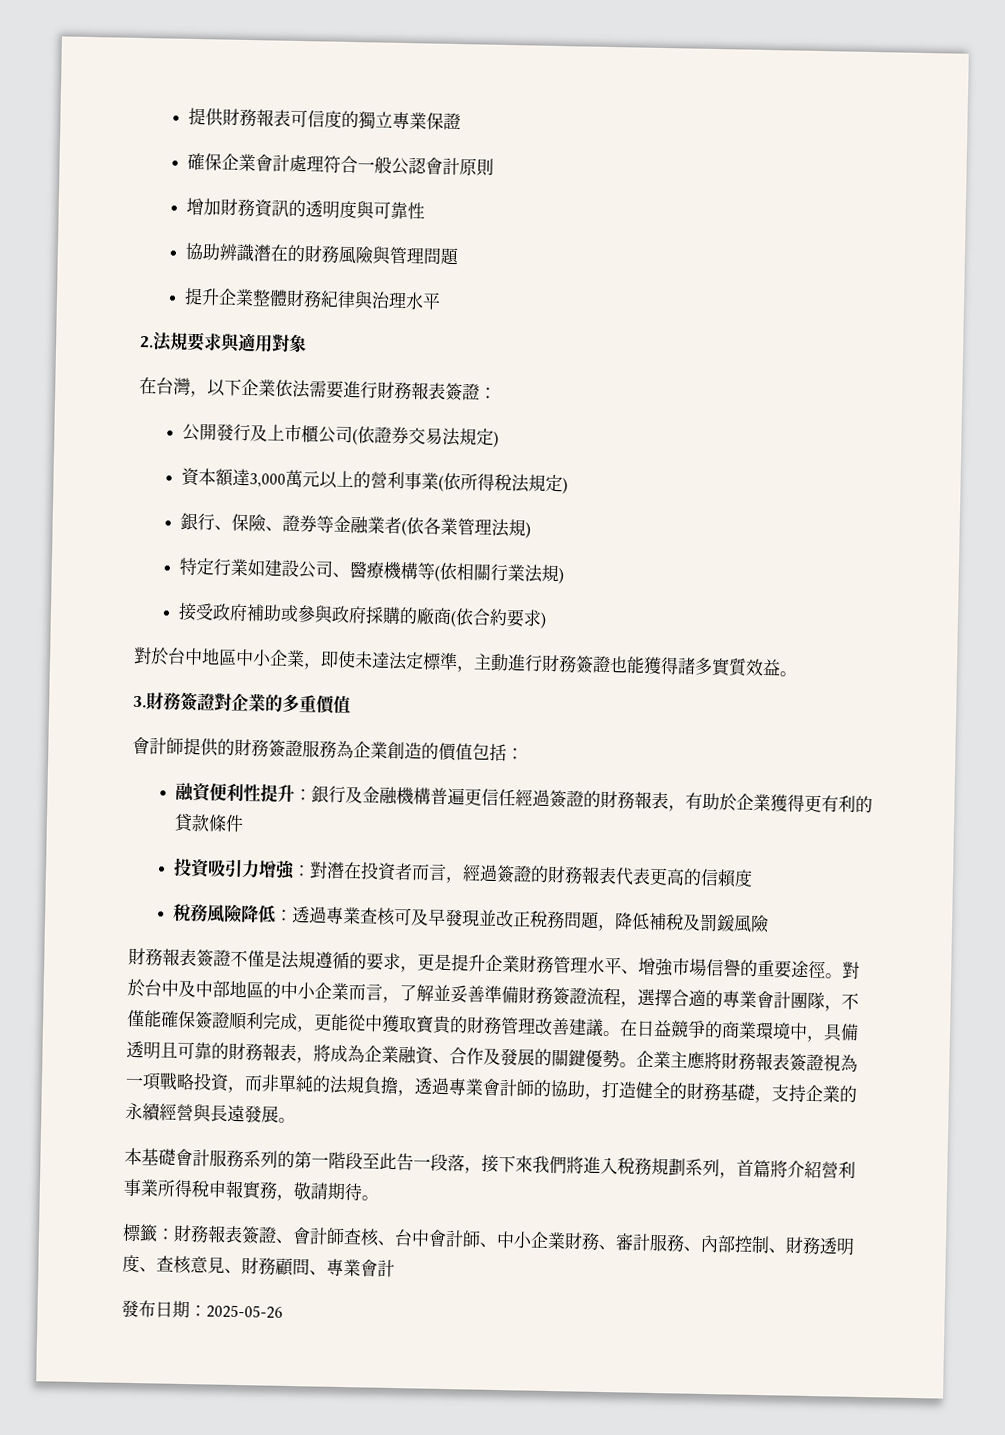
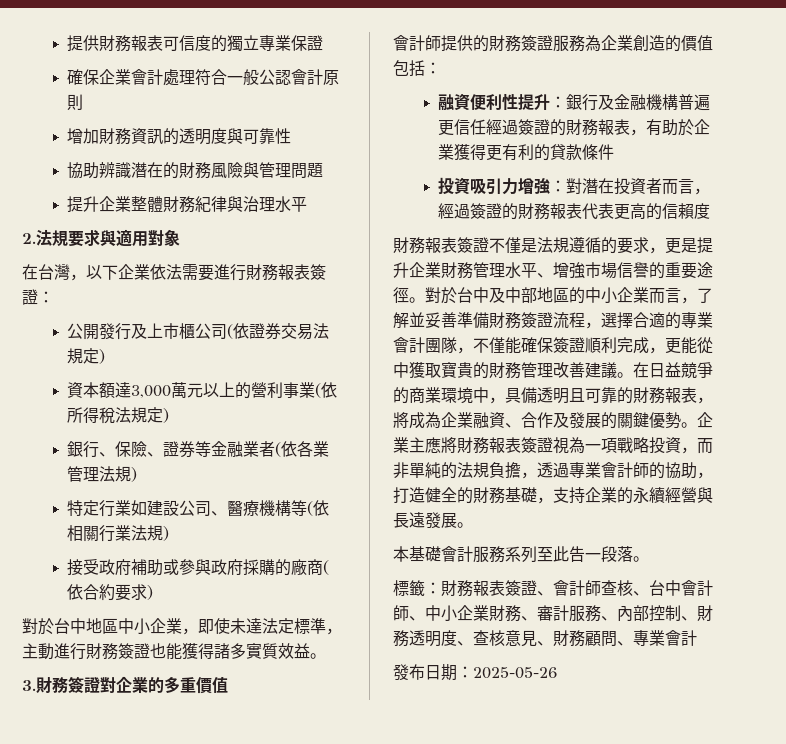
[173,903,770,934] // 稅務風險降低：透過專業查核可及早發現並改正稅務問題，降低補稅及罰鍰風險 -> (711, 211) none
[277,1150,363,1170] 的第一階段 -> (537, 554) none
[464,1154,856,1179] [123,1178,363,1202] ，接下來我們將進入稅務規劃系列，首篇將介紹營利事業所得稅申報實務，敬請期待 -> (633, 554) none

